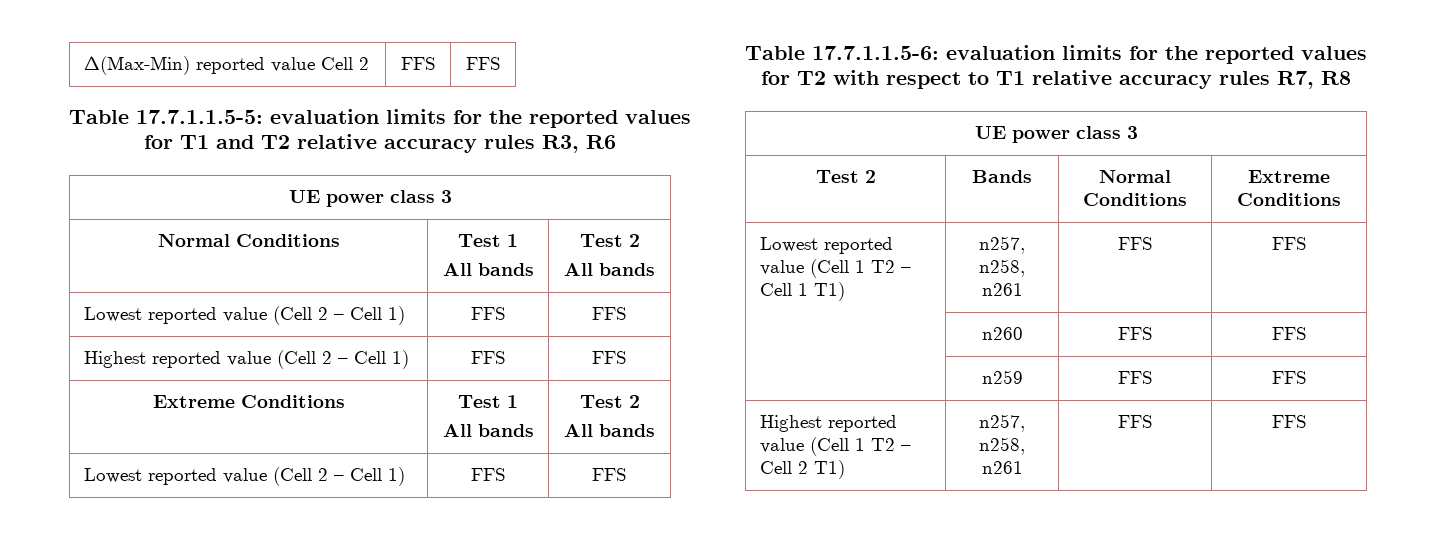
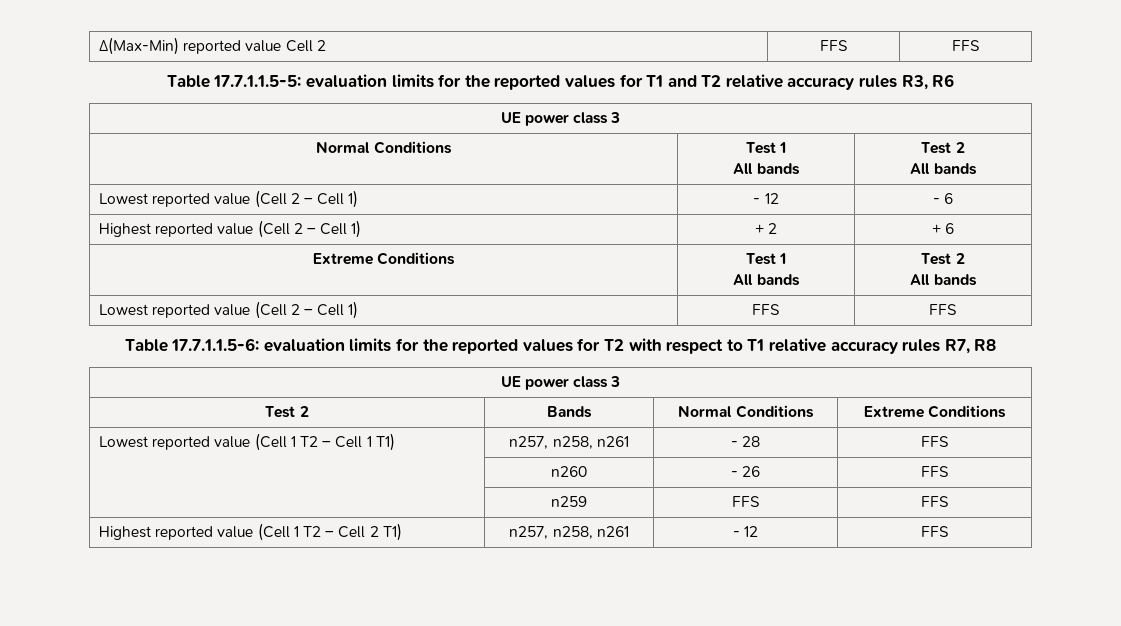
[470,307,506,320] [592,307,627,320] FFS | FFS -> [753,193,779,204] [932,193,954,204] - 12 | - 6
[470,351,506,364] [592,351,627,364] FFS | FFS -> [754,223,778,234] [931,223,955,234] + 2 | + 6
[1117,237,1153,250] FFS -> [730,436,761,447] - 28
[1117,327,1153,340] FFS -> [730,466,761,477] - 26
[1117,415,1153,428] FFS -> [732,526,759,537] - 12

